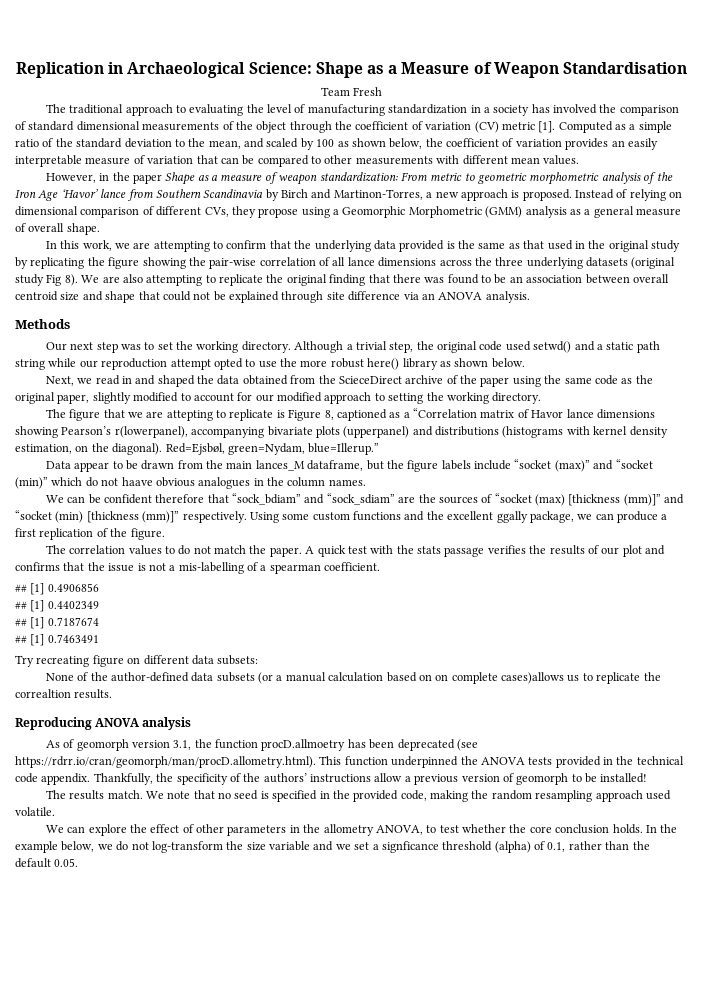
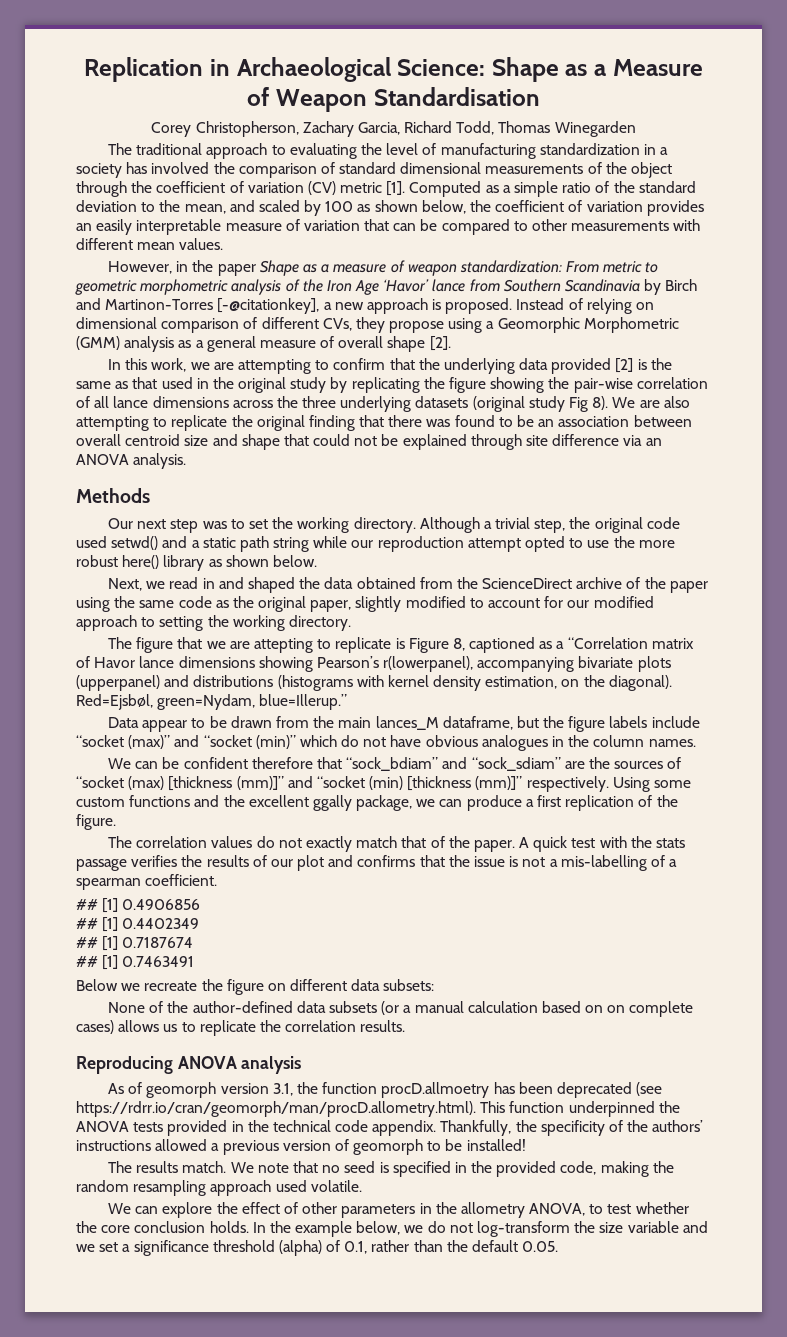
[320,87,383,96] Team Fresh -> [151,121,636,137] Corey Christopherson, Zachary Garcia, Richard Todd, Thomas Winegarden
[333,189,423,200] Martinon-Torres, -> [105,298,320,314] Martinon-Torres [-@citationkey],
[66,223,100,235] shape. -> [387,336,451,352] shape [2].
(445, 246) none -> [615,358,634,373] [2]
[338,376,402,384] ScieceDirect -> [482,578,573,589] ScienceDirect
[121,477,153,486] haave -> [390,735,422,747] have
[164,545,247,555] to do not match -> [256,836,445,852] do not exactly match that of
[15,655,90,667] Try recreating -> [76,979,223,991] Below we recreate the
[501,672,565,684] cases)allows -> [76,1020,160,1034] cases) allows
[15,689,71,698] correaltion -> [285,1020,357,1032] correlation
[374,773,403,782] allow -> [155,1139,208,1151] allowed
[381,841,439,853] signficance -> [133,1240,209,1256] significance

